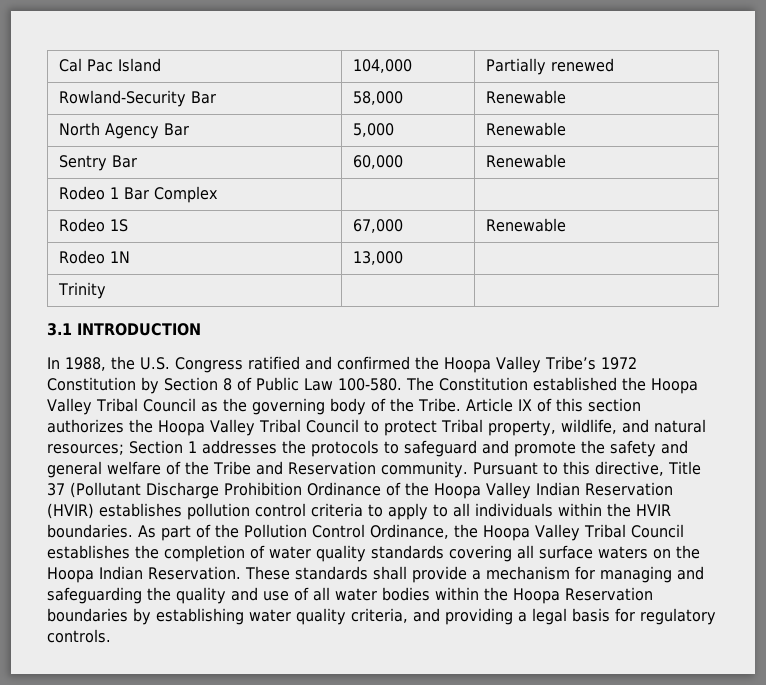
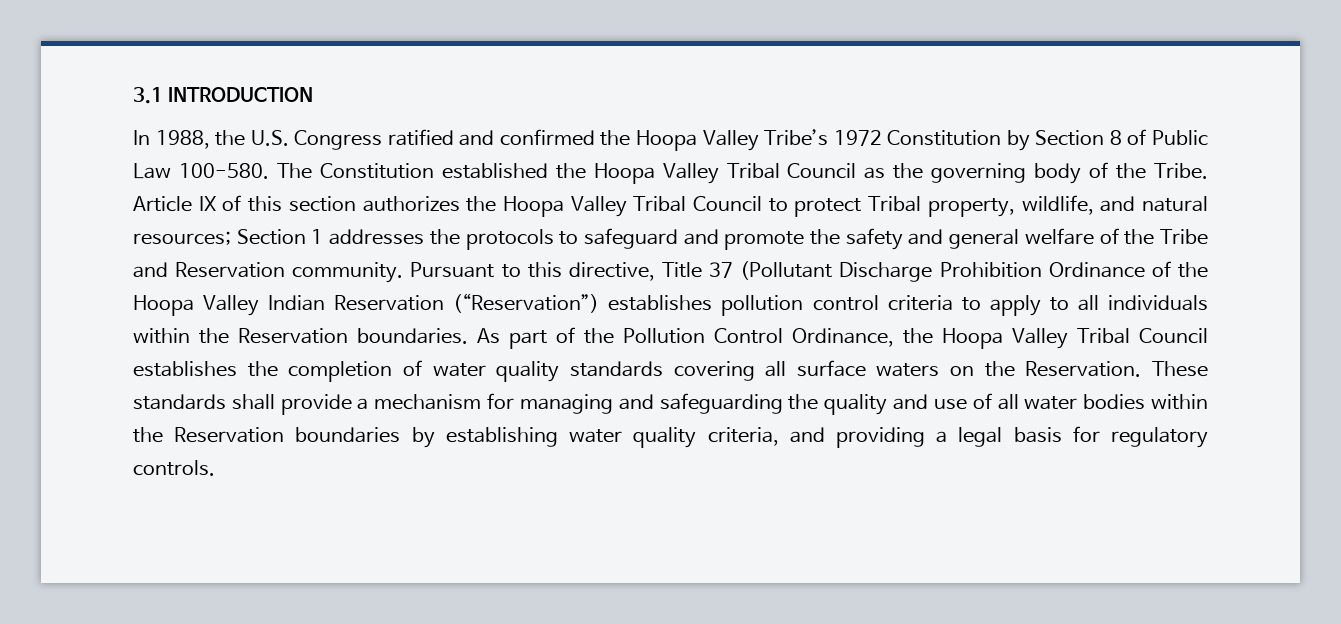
[58,58,161,72] [352,59,412,73] [485,58,614,75] [58,90,216,107] [352,91,403,105] [485,90,566,104] [58,122,189,139] [352,123,394,137] [485,122,566,136] [58,155,137,171] [352,155,403,169] [485,154,566,168] [58,186,218,203] [58,218,128,232] [352,219,403,233] [485,218,566,232] [58,250,130,264] [352,251,403,265] [57,282,106,299] Cal Pac Island | 104,000 | Partially renewed // Rowland-Security Bar | 58,000 | Renewable // North Agency Bar | 5,000 | Renewable // Sentry Bar | 60,000 | Renewable // Rodeo 1 Bar Complex | | // Rodeo 1S | 67,000 | Renewable // Rodeo 1N | 13,000 | // Trinity | | // -> (133, 95) none
[47,503,94,519] (HVIR) -> [453,293,600,313] (“Reservation”)
[636,504,671,516] HVIR -> [238,328,349,344] Reservation
[47,566,143,583] Hoopa Indian -> (1015, 369) none
[513,588,560,604] Hoopa -> (163, 435) none

